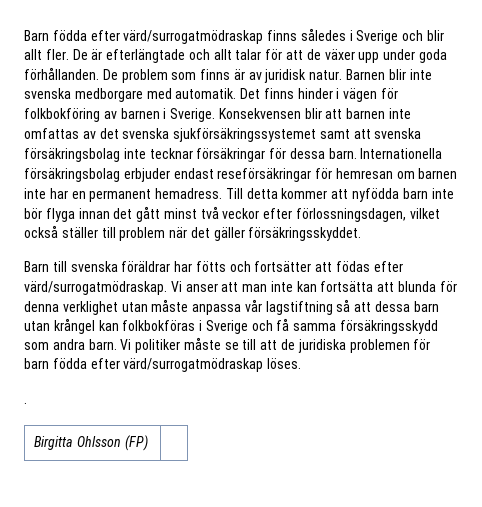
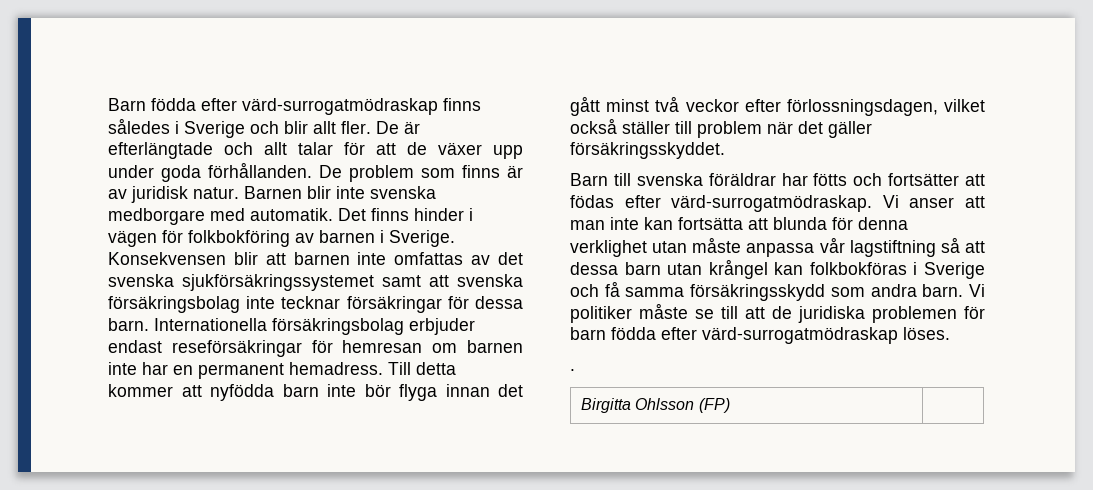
[123,30,264,44] värd/surrogatmödraskap -> [242,98,438,115] värd-surrogatmödraskap
[24,281,167,295] värd/surrogatmödraskap. -> [671,195,873,212] värd-surrogatmödraskap.
[123,358,264,372] värd/surrogatmödraskap -> [702,327,898,344] värd-surrogatmödraskap

